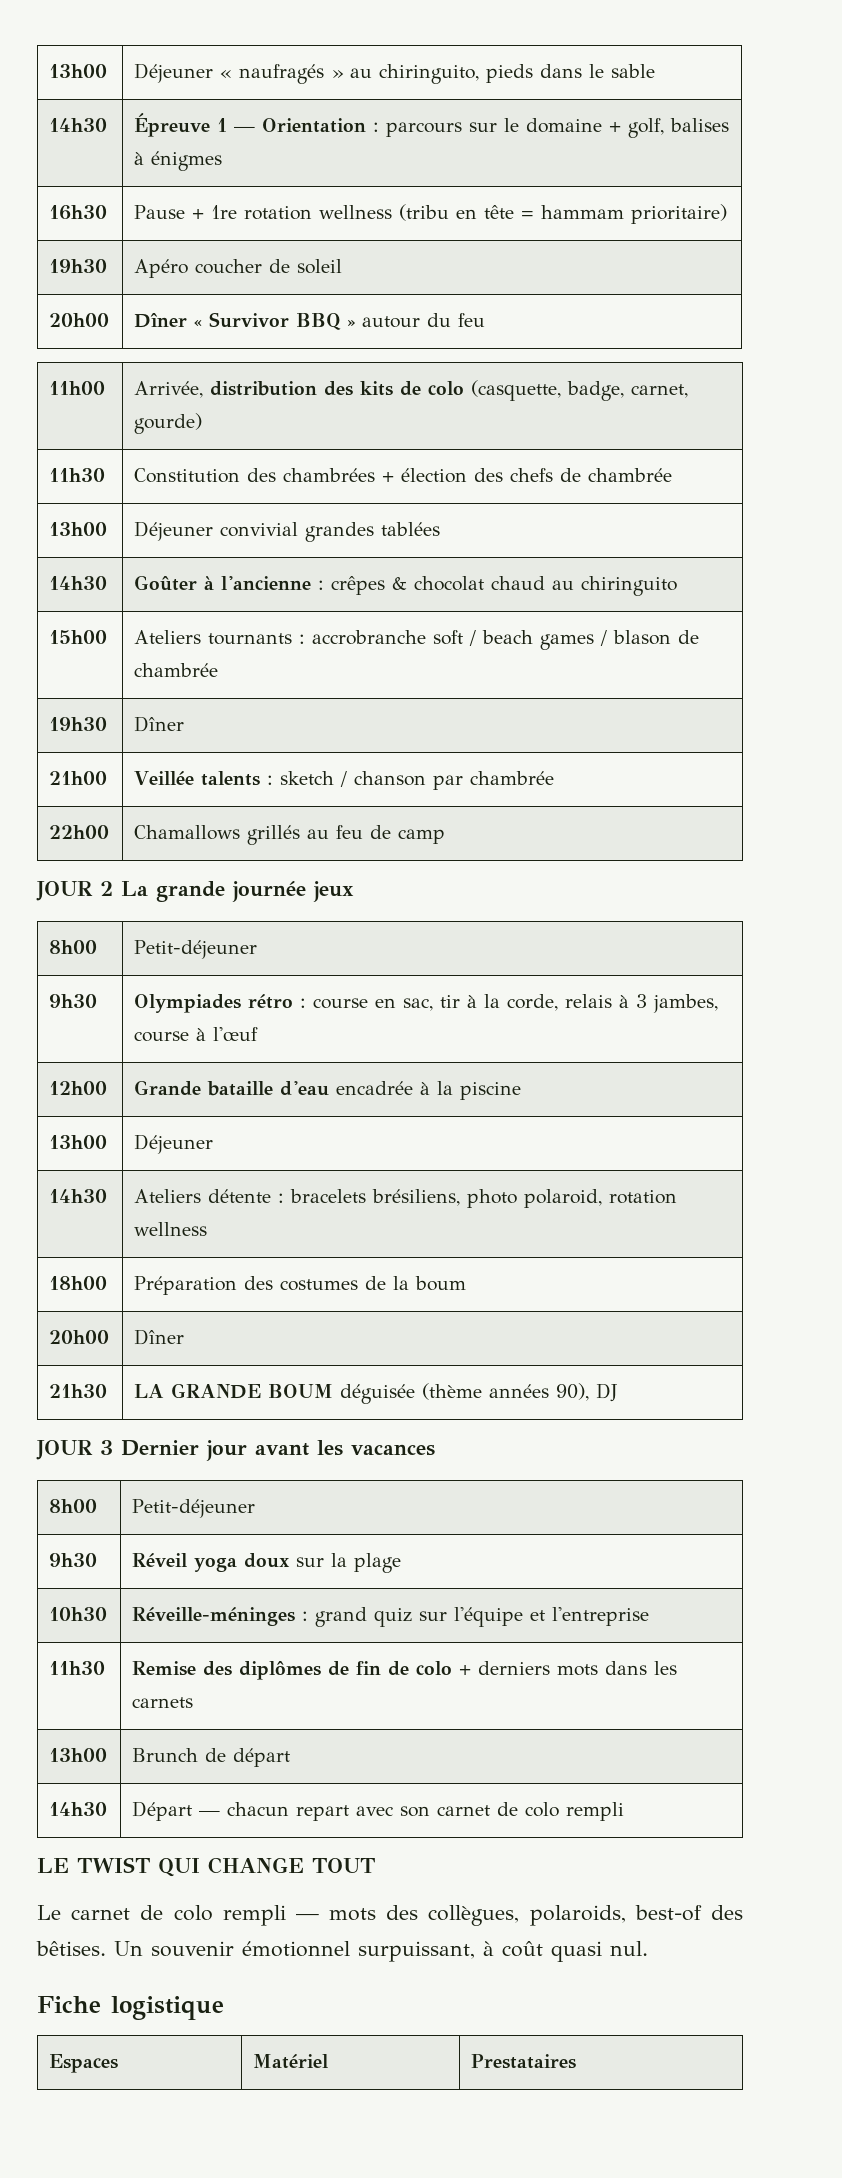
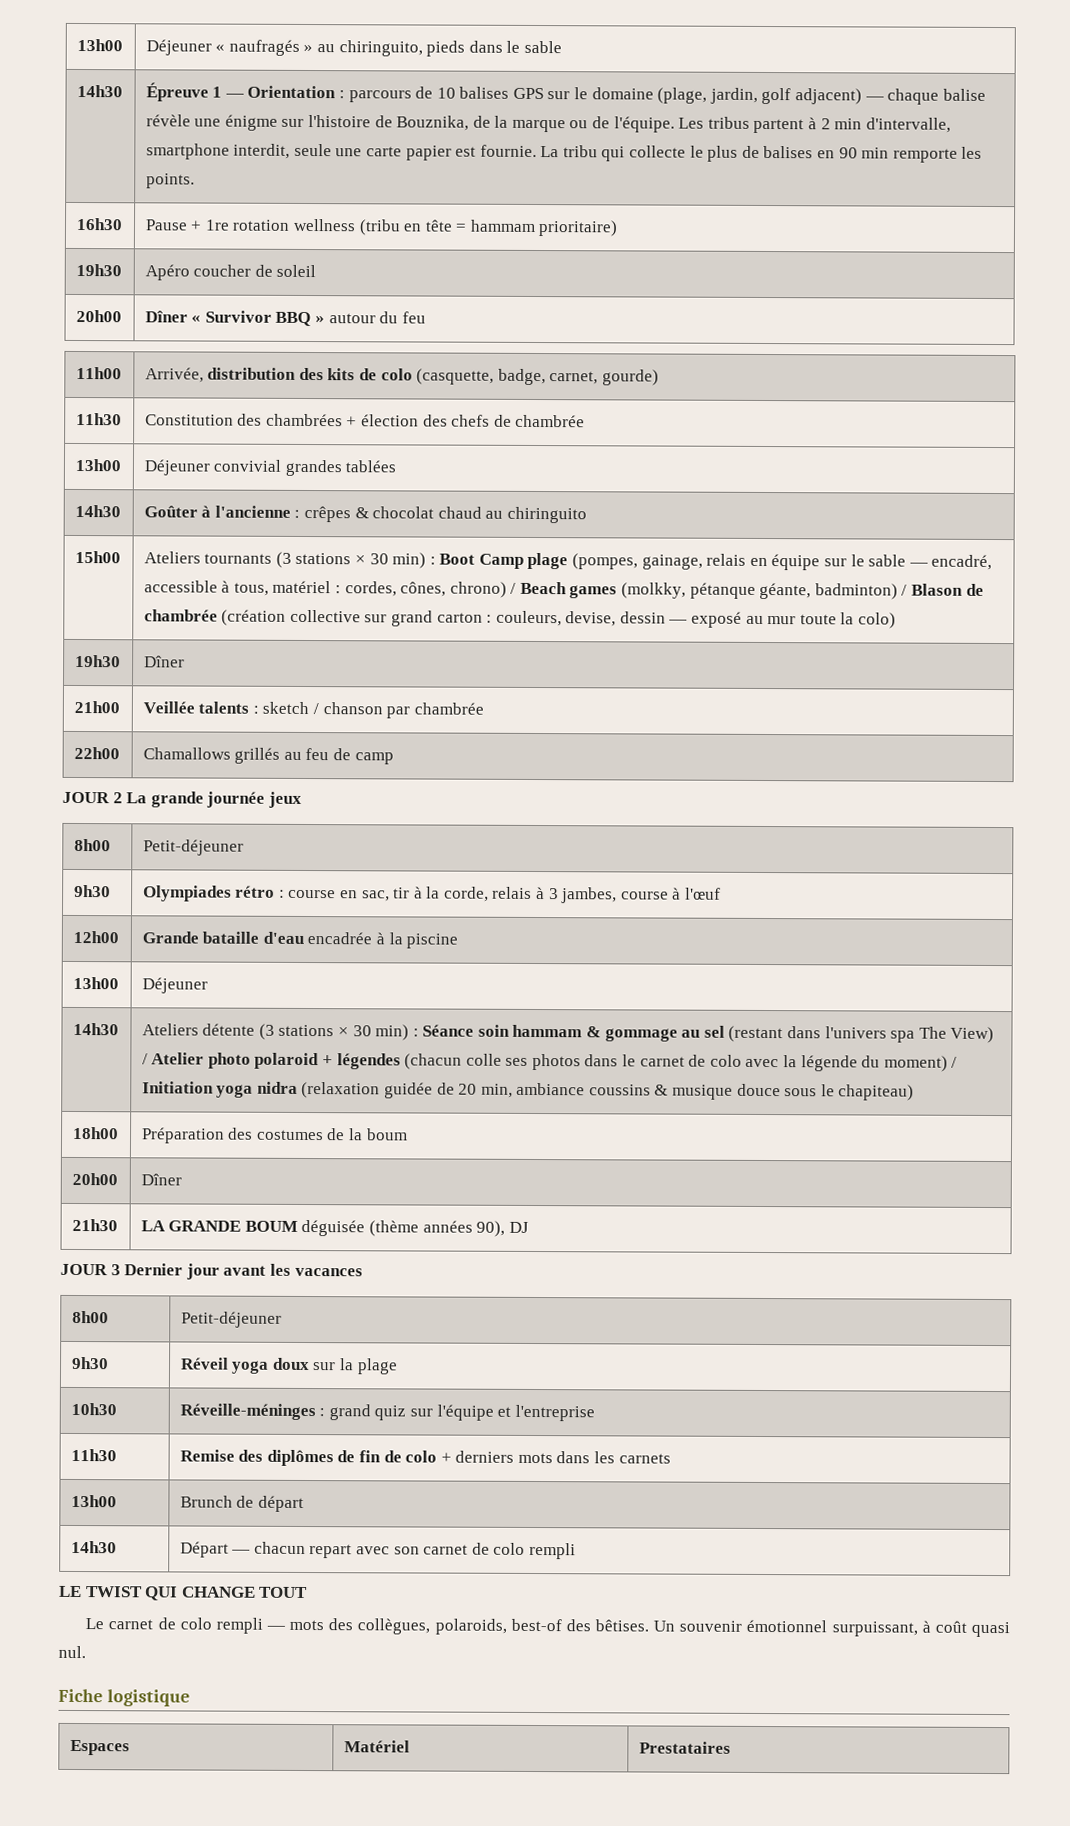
[469,118,730,138] [134,151,223,171] sur le domaine + golf, balises à énigmes -> [415,86,986,105] [145,114,951,134] [145,143,983,163] [145,173,195,189] de 10 balises GPS sur le domaine (plage, jardin, golf adjacent) — chaque balise révèle une énigme sur l'histoire de Bouznika, de la marque ou de l'équipe. Les tribus partent à 2 min d'intervalle, smartphone interdit, seule une carte papier est fournie. La tribu qui collecte le plus de balises en 90 min remporte les points.
[299,630,700,650] [134,663,219,677] : accrobranche soft / beach games / blason de chambrée -> [275,551,993,571] [143,580,984,600] [143,609,896,629] (3 stations × 30 min) : Boot Camp plage (pompes, gainage, relais en équipe sur le sable — encadré, accessible à tous, matériel : cordes, cônes, chrono) / Beach games (molkky, pétanque géante, badminton) / Blason de chambrée (création collective sur grand carton : couleurs, devise, dessin — exposé au mur toute la colo)
[278,1189,678,1208] [134,1222,208,1236] : bracelets brésiliens, photo polaroid, rotation wellness -> [258,1023,995,1044] [141,1052,958,1072] [141,1081,915,1101] (3 stations × 30 min) : Séance soin hammam & gommage au sel (restant dans l'univers spa The View) / Atelier photo polaroid + légendes (chacun colle ses photos dans le carnet de colo avec la légende du moment) / Initiation yoga nidra (relaxation guidée de 20 min, ambiance coussins & musique douce sous le chapiteau)

